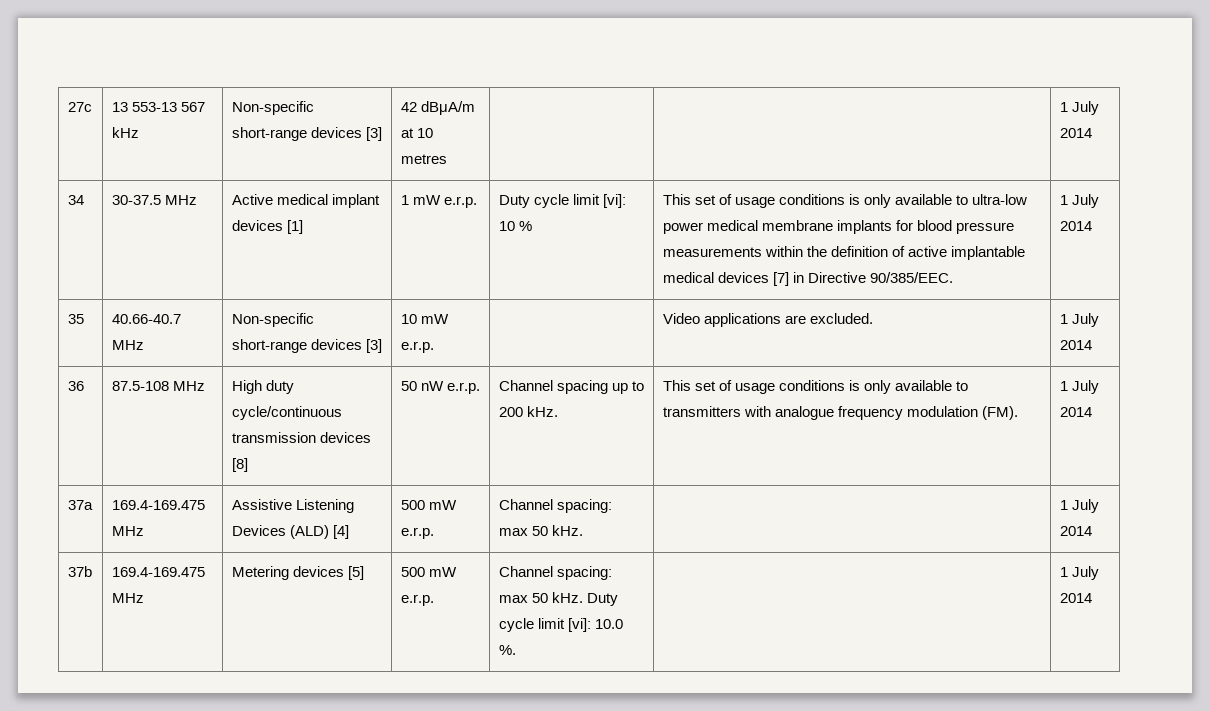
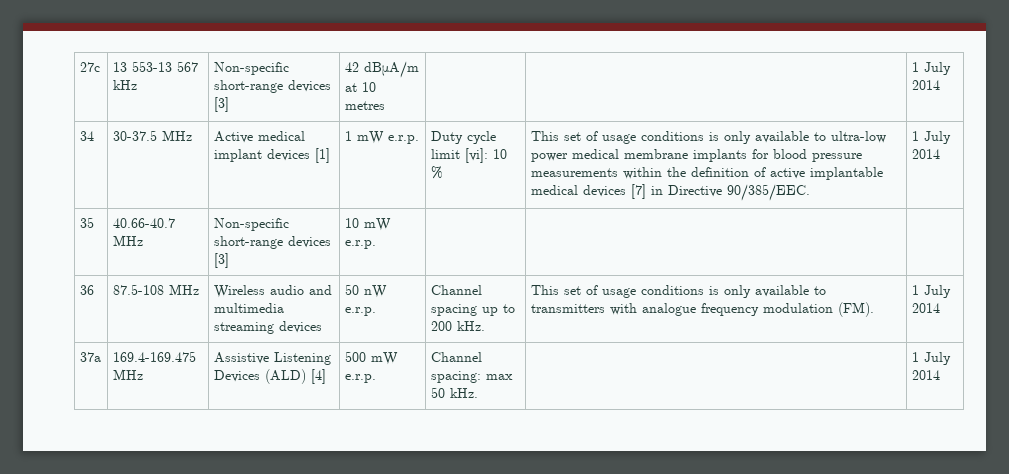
[662,313,874,327] [1059,313,1099,327] [1059,340,1092,350] [67,381,84,391] [111,381,205,391] [231,380,294,394] [231,406,342,420] [231,432,371,443] [231,458,248,472] Video applications are excluded. | 1 July 2014 // 36 | 87.5-108 MHz | High duty cycle/continuous transmission devices [8] -> [79,285,94,295] [112,284,199,295] [213,285,332,298] [213,303,284,313] [213,321,322,334] | // 36 | 87.5-108 MHz | Wireless audio and multimedia streaming devices
[67,566,92,577] [111,567,205,577] [111,593,144,603] [231,566,365,580] [400,567,457,577] [400,594,434,606] [498,566,612,580] [498,592,619,606] [498,618,624,632] [498,645,516,655] [1059,566,1099,580] [1059,593,1092,603] // 37b | 169.4-169.475 MHz | Metering devices [5] | 500 mW e.r.p. | Channel spacing: max 50 kHz. Duty cycle limit [vi]: 10.0 %. | | 1 July 2014 -> (940, 375) none

